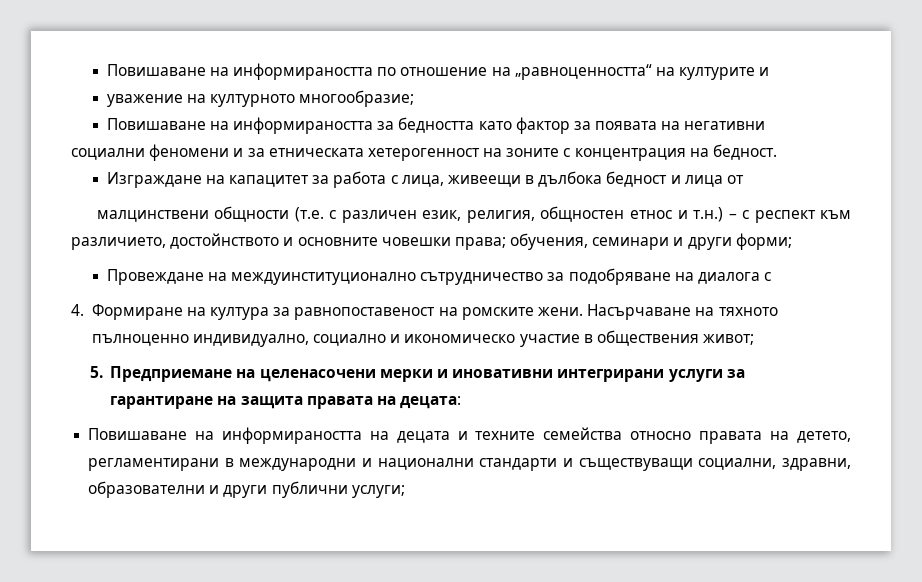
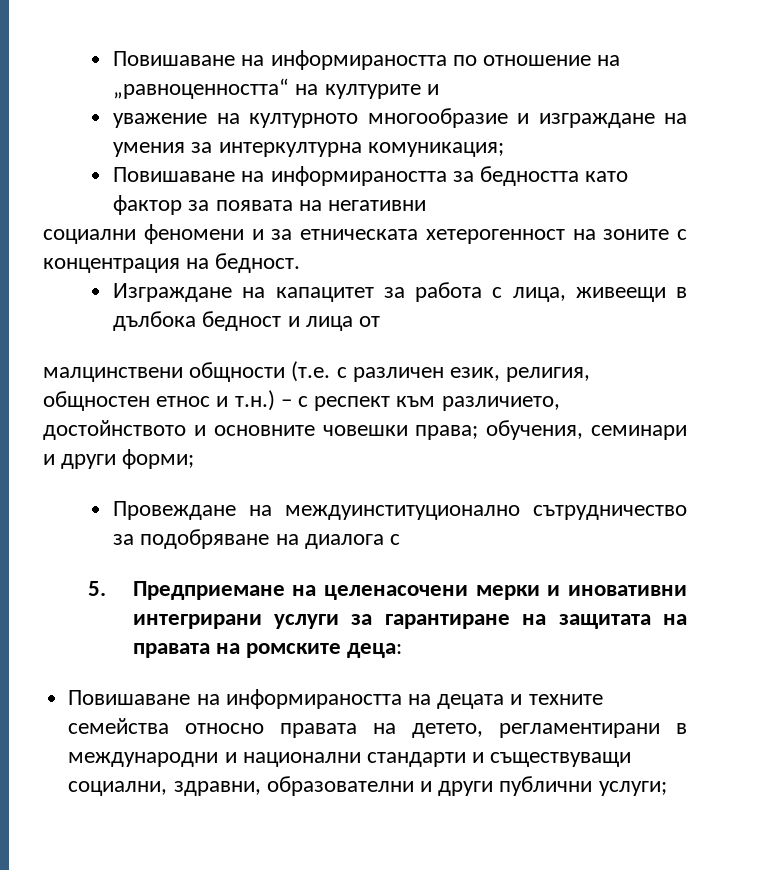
[299,90,415,107] многообразие; -> [367,108,687,128] [113,142,504,157] многообразие и изграждане на умения за интеркултурна комуникация;
[71,304,778,320] [91,330,755,347] // 4. Формиране на култура за равнопоставеност на ромските жени. Насърчаване на тяхното пълноценно индивидуално, социално и икономическо участие в обществения живот; -> (400, 539) none
[240,396,462,409] защита правата на децата: -> [558,614,688,629] [132,643,403,658] защитата на правата на ромските деца:

